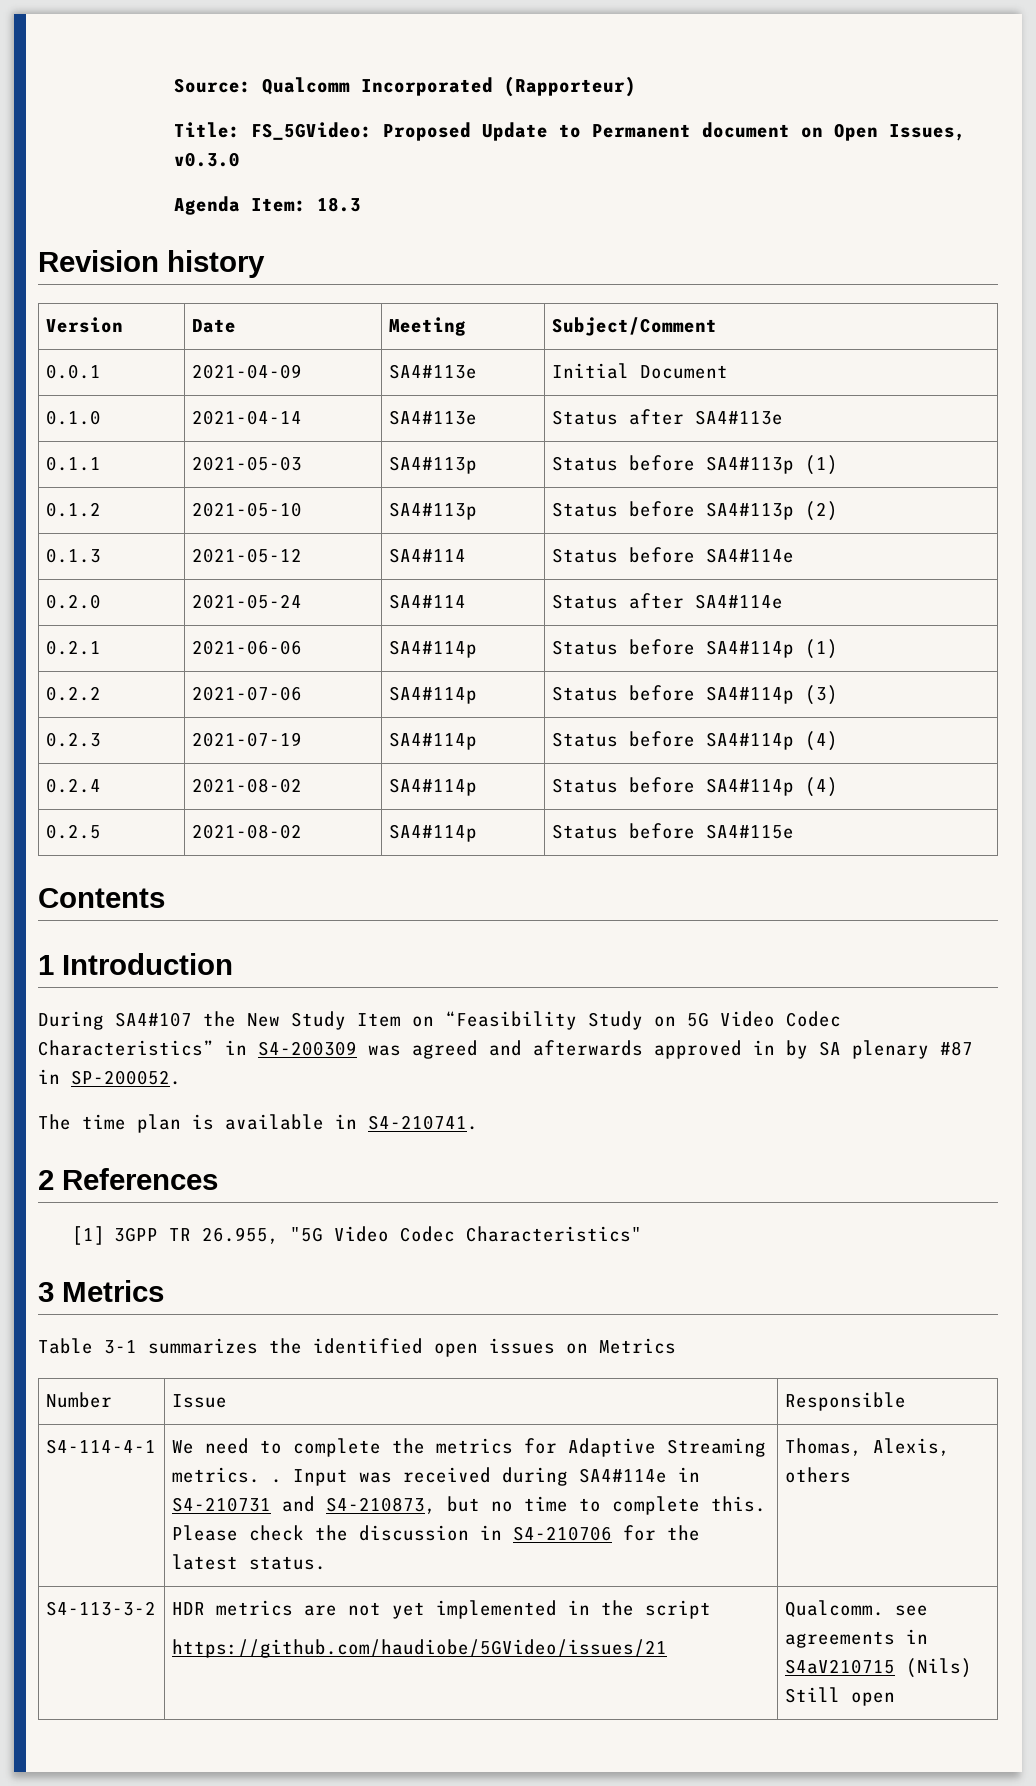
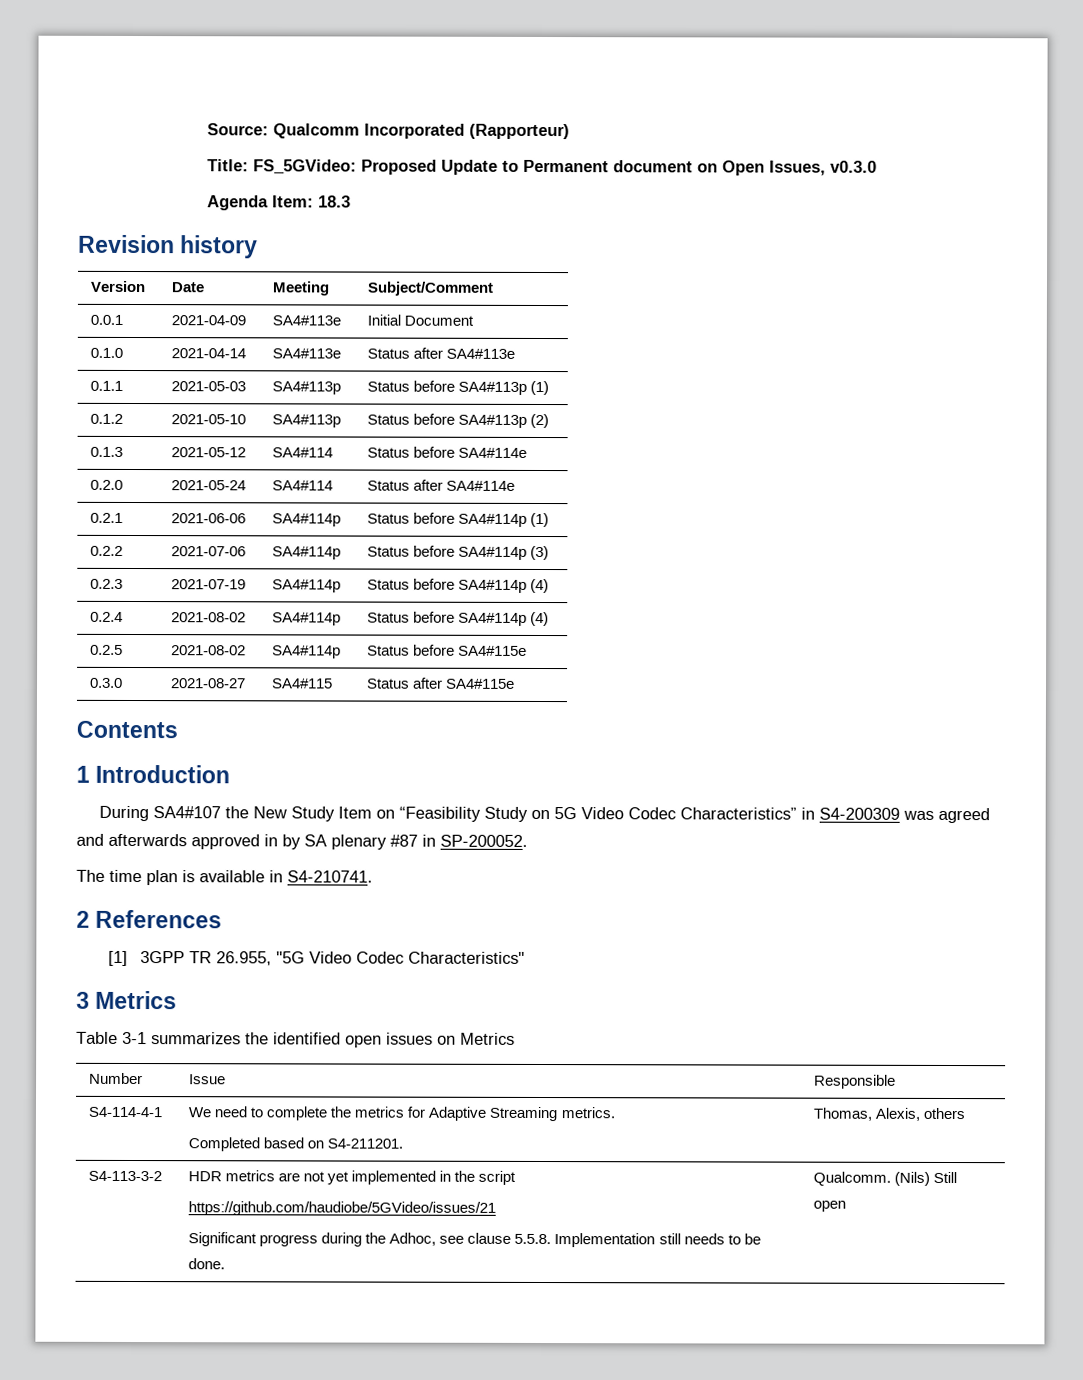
(794, 831) none -> [90,677,124,688] [171,678,247,689] [272,678,334,689] [367,677,516,689] // 0.3.0 | 2021-08-27 | SA4#115 | Status after SA4#115e
[270,1467,700,1486] [171,1496,766,1515] [171,1525,700,1541] [171,1554,326,1570] . Input was received during SA4#114e in S4-210731 and S4-210873, but no time to complete this. Please check the discussion in S4-210706 for the latest status. -> [188,1137,404,1152] // Completed based on S4-211201.
[784,1600,928,1618] [784,1629,928,1648] [784,1659,895,1674] | Qualcomm. see agreements in S4aV210715 -> [188,1232,761,1248] [188,1258,226,1270] [813,1171,892,1186] // Significant progress during the Adhoc, see clause 5.5.8. Implementation still needs to be done. | Qualcomm.

